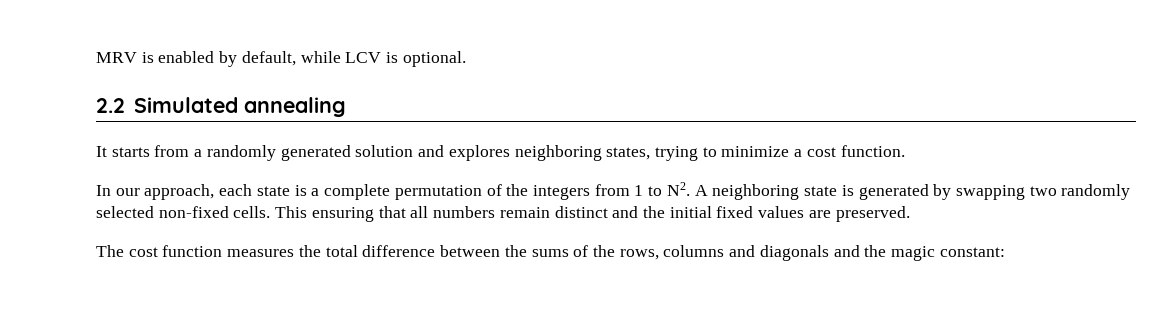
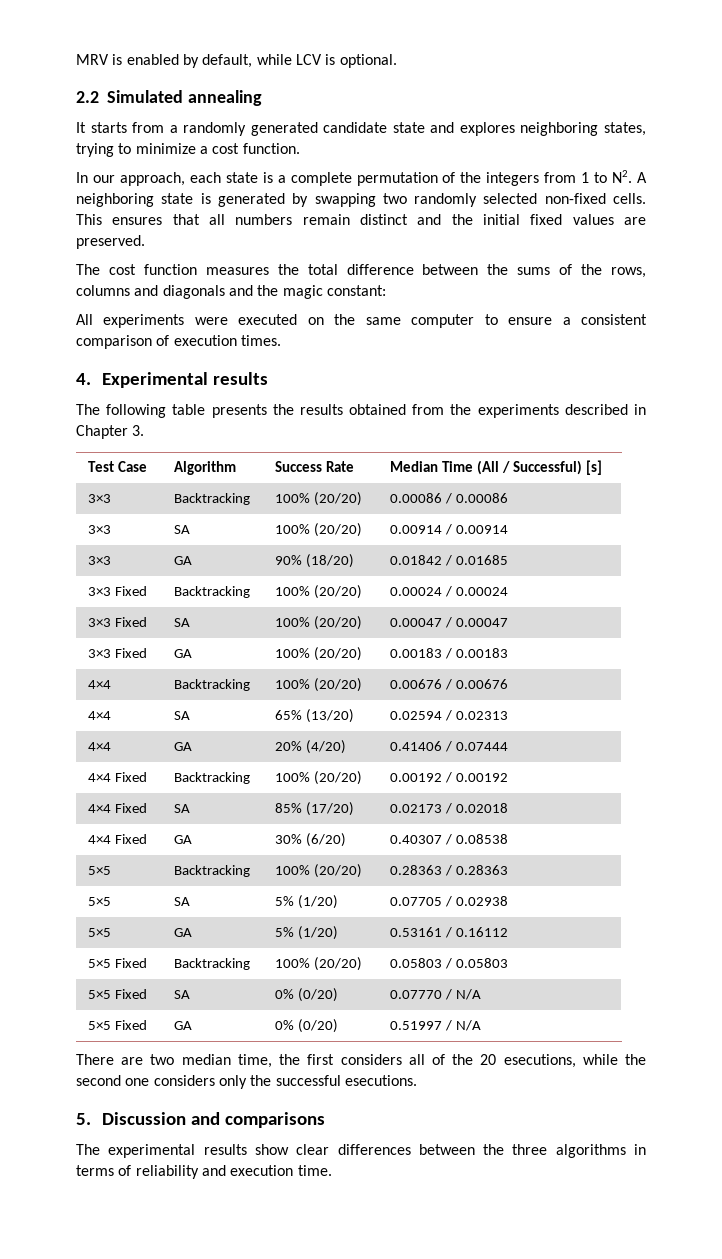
[355,145,414,157] solution -> [323,122,425,133] candidate state
[311,207,374,222] ensuring -> [112,217,163,225] ensures
(1005, 252) none -> [76,314,647,328] [76,335,281,349] [76,372,268,388] [76,404,646,418] [76,425,145,439] [88,461,148,472] [174,461,237,475] [275,461,355,472] [390,460,603,475] [88,494,112,503] [174,493,251,505] [275,492,363,506] [390,493,509,504] [88,525,112,534] [174,525,191,534] [275,523,363,537] [390,524,509,535] [88,556,112,565] [174,556,193,565] [275,554,355,568] [390,555,509,566] [88,586,148,596] [174,586,251,598] [275,585,363,599] [390,586,509,597] [88,617,148,627] [174,618,191,627] [275,616,363,630] [390,617,509,628] [88,648,148,658] [174,649,193,658] [275,647,363,661] [390,648,509,659] [88,680,112,689] [174,679,251,691] [275,678,363,692] [390,679,509,690] [88,711,112,720] [174,711,191,720] [275,709,355,723] [390,710,509,721] [88,742,112,751] [174,742,193,751] [275,740,347,754] [390,741,509,752] [88,772,148,782] [174,772,251,784] [275,771,363,785] [390,772,509,783] [88,803,148,813] [174,804,191,813] [275,802,355,816] [390,803,509,814] [88,834,148,844] [174,835,193,844] [275,833,347,847] [390,834,509,845] [88,866,112,875] [174,865,251,877] [275,864,363,878] [390,865,509,876] [88,897,112,906] [174,897,191,906] [275,895,339,909] [390,896,509,907] [88,928,112,937] [174,928,193,937] [275,926,339,940] [390,927,509,938] [88,958,148,968] [174,958,251,970] [275,957,363,971] [390,958,509,969] [88,989,148,999] [174,990,191,999] [275,988,339,1002] [390,989,482,1000] [88,1020,148,1030] [174,1021,193,1030] [275,1019,339,1033] [390,1020,482,1031] [76,1054,647,1068] [76,1075,417,1089] [76,1112,325,1128] [76,1144,646,1158] [76,1165,332,1179] // All experiments were executed on the same computer to ensure a consistent comparison of execution times. // 4. Experimental results // The following table presents the results obtained from the experiments described in Chapter 3. // Test Case | Algorithm | Success Rate | Median Time (All / Successful) [s] // 3×3 | Backtracking | 100% (20/20) | 0.00086 / 0.00086 // 3×3 | SA | 100% (20/20) | 0.00914 / 0.00914 // 3×3 | GA | 90% (18/20) | 0.01842 / 0.01685 // 3×3 Fixed | Backtracking | 100% (20/20) | 0.00024 / 0.00024 // 3×3 Fixed | SA | 100% (20/20) | 0.00047 / 0.00047 // 3×3 Fixed | GA | 100% (20/20) | 0.00183 / 0.00183 // 4×4 | Backtracking | 100% (20/20) | 0.00676 / 0.00676 // 4×4 | SA | 65% (13/20) | 0.02594 / 0.02313 // 4×4 | GA | 20% (4/20) | 0.41406 / 0.07444 // 4×4 Fixed | Backtracking | 100% (20/20) | 0.00192 / 0.00192 // 4×4 Fixed | SA | 85% (17/20) | 0.02173 / 0.02018 // 4×4 Fixed | GA | 30% (6/20) | 0.40307 / 0.08538 // 5×5 | Backtracking | 100% (20/20) | 0.28363 / 0.28363 // 5×5 | SA | 5% (1/20) | 0.07705 / 0.02938 // 5×5 | GA | 5% (1/20) | 0.53161 / 0.16112 // 5×5 Fixed | Backtracking | 100% (20/20) | 0.05803 / 0.05803 // 5×5 Fixed | SA | 0% (0/20) | 0.07770 / N/A // 5×5 Fixed | GA | 0% (0/20) | 0.51997 / N/A // There are two median time, the first considers all of the 20 esecutions, while the second one considers only the successful esecutions. // 5. Discussion and comparisons // The experimental results show clear differences between the three algorithms in terms of reliability and execution time.

